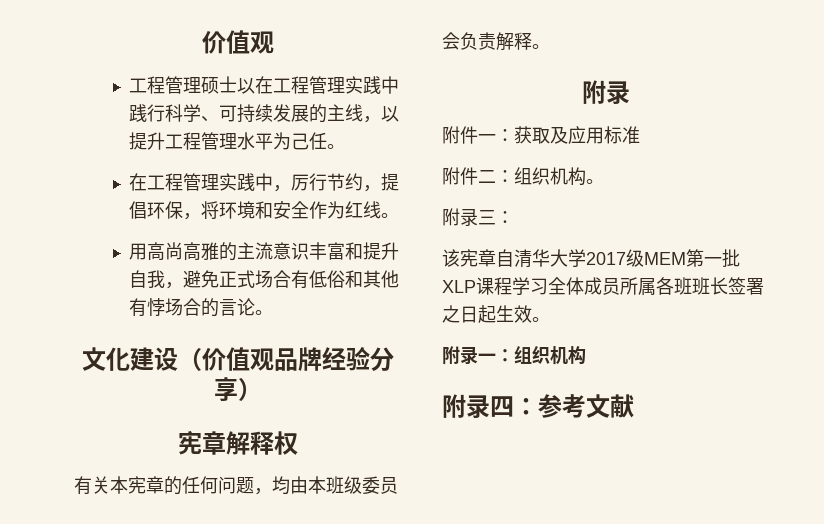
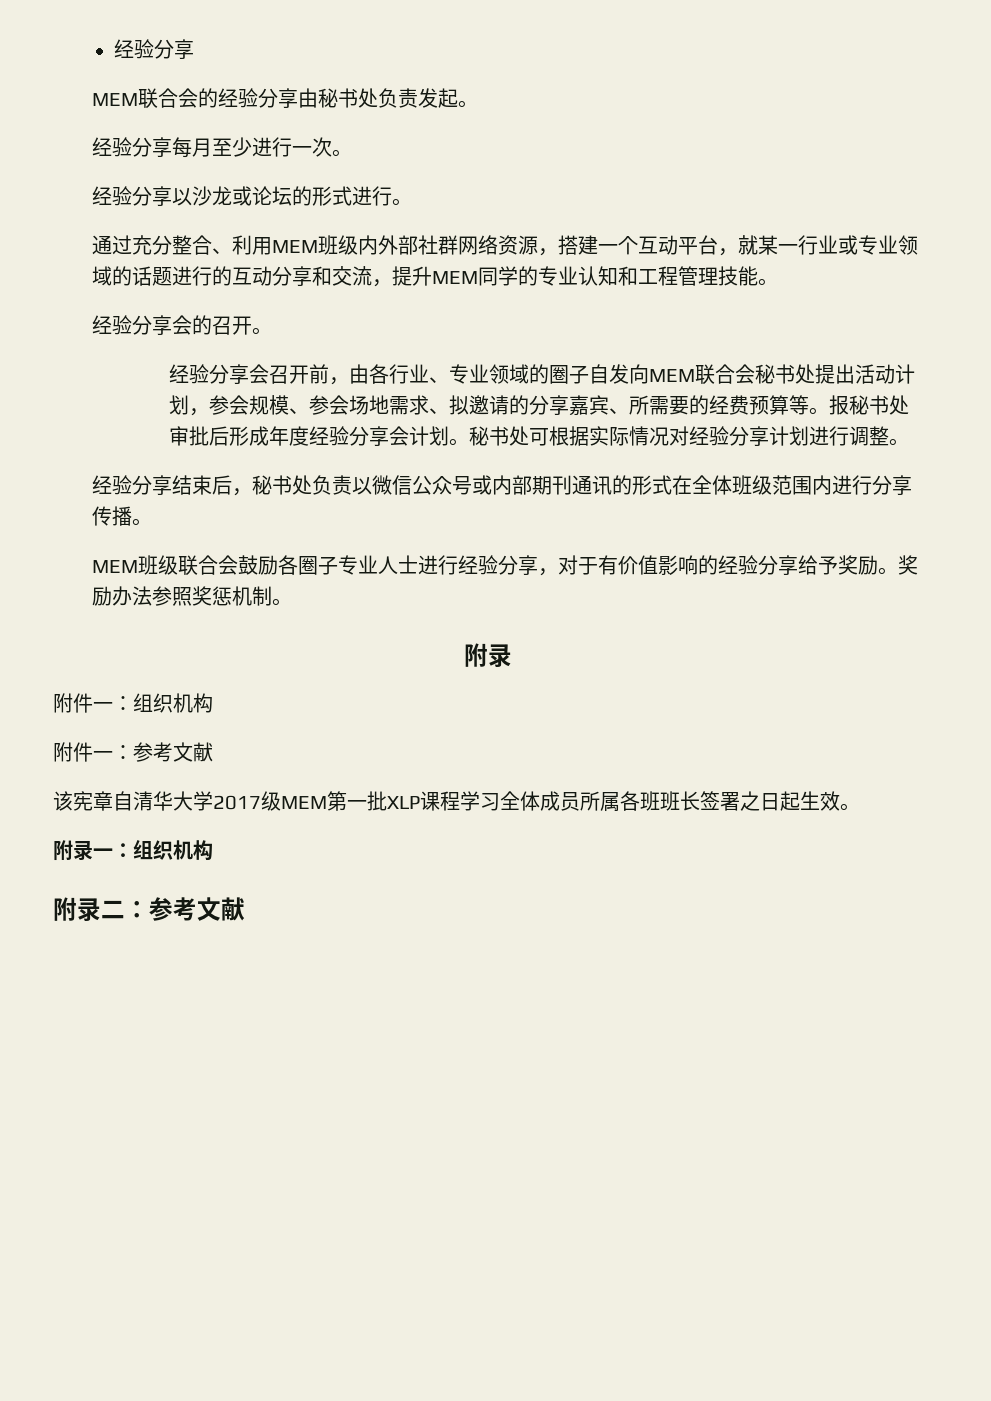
[202,30,274,54] [129,76,400,94] [129,104,400,123] [129,132,346,150] [129,173,400,192] [129,201,400,220] [129,242,400,261] [129,270,400,289] [129,298,274,317] [82,346,394,372] [214,377,262,401] [178,430,298,455] [74,476,398,495] [442,32,550,51] [582,80,630,105] [442,126,640,144] [442,167,604,186] [442,208,514,226] 价值观 // 工程管理硕士以在工程管理实践中践行科学、可持续发展的主线，以提升工程管理水平为己任。 // 在工程管理实践中，厉行节约，提倡环保，将环境和安全作为红线。 // 用高尚高雅的主流意识丰富和提升自我，避免正式场合有低俗和其他有悖场合的言论。 // 文化建设（价值观品牌经验分享） // 宪章解释权 // 有关本宪章的任何问题，均由本班级委员会负责解释。 // 附录 // 附件一：获取及应用标准 // 附件二：组织机构。 // 附录三： -> [113,39,194,60] [91,88,478,109] [91,137,352,158] [91,186,412,207] [91,235,918,256] [91,266,778,287] [91,315,272,336] [168,364,915,385] [168,395,909,416] [168,426,909,447] [91,475,912,496] [91,506,152,526] [91,555,918,576] [91,586,292,606] [464,643,512,668] [53,693,213,713] [53,742,213,762] 经验分享 // MEM联合会的经验分享由秘书处负责发起。 // 经验分享每月至少进行一次。 // 经验分享以沙龙或论坛的形式进行。 // 通过充分整合、利用MEM班级内外部社群网络资源，搭建一个互动平台，就某一行业或专业领域的话题进行的互动分享和交流，提升MEM同学的专业认知和工程管理技能。 // 经验分享会的召开。 // 经验分享会召开前，由各行业、专业领域的圈子自发向MEM联合会秘书处提出活动计划，参会规模、参会场地需求、拟邀请的分享嘉宾、所需要的经费预算等。报秘书处审批后形成年度经验分享会计划。秘书处可根据实际情况对经验分享计划进行调整。 // 经验分享结束后，秘书处负责以微信公众号或内部期刊通讯的形式在全体班级范围内进行分享传播。 // MEM班级联合会鼓励各圈子专业人士进行经验分享，对于有价值影响的经验分享给予奖励。奖励办法参照奖惩机制。 // 附录 // 附件一：组织机构 // 附件一：参考文献
[490,396,514,417] 四 -> [101,900,125,919] 二

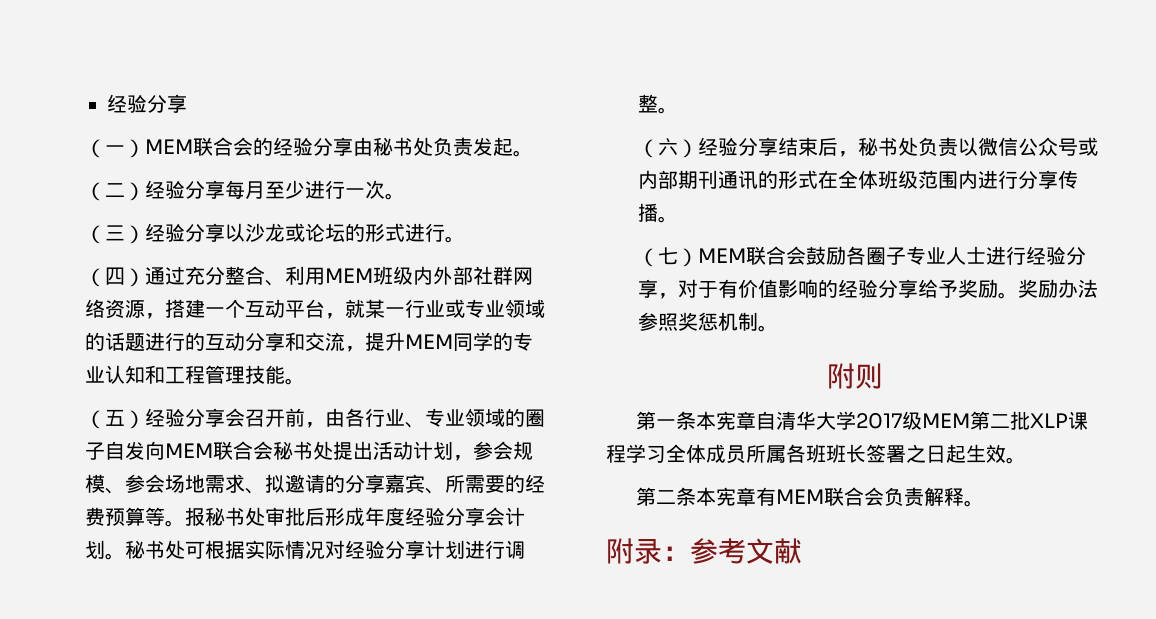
(194, 49) none -> [84,139,145,158] （一）
(478, 104) none -> [84,182,145,201] （二）
(352, 153) none -> [84,225,145,244] （三）
(412, 202) none -> [84,267,145,287] （四）
[91,315,272,336] 经验分享会的召开。 // -> [84,409,145,429] （五）
(909, 442) none -> [637,138,698,158] （六）
[91,555,178,575] MEM班级 -> [637,247,746,267] （七）MEM
[488,644,512,668] [53,693,213,713] [53,742,213,762] [53,791,73,811] 录 // 附件一：组织机构 // 附件一：参考文献 // 该 -> [854,363,883,389] [636,411,717,430] 则 // 第一条本
[347,800,367,809] 一 -> [990,414,1011,428] 二
[53,840,213,861] [53,897,125,922] 附录一：组织机构 // 附录二 -> [636,487,985,507] [606,538,662,564] 第二条本宪章有MEM联合会负责解释。 // 附录

